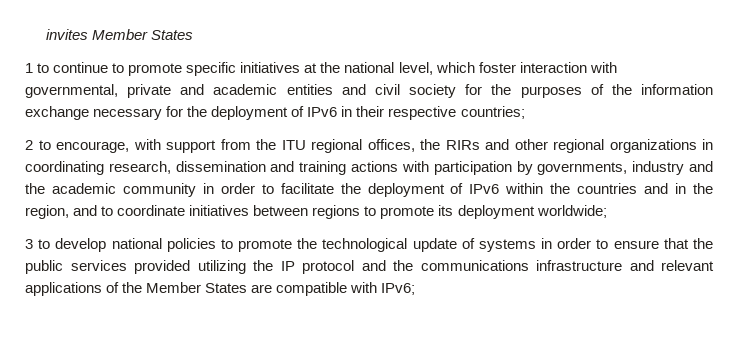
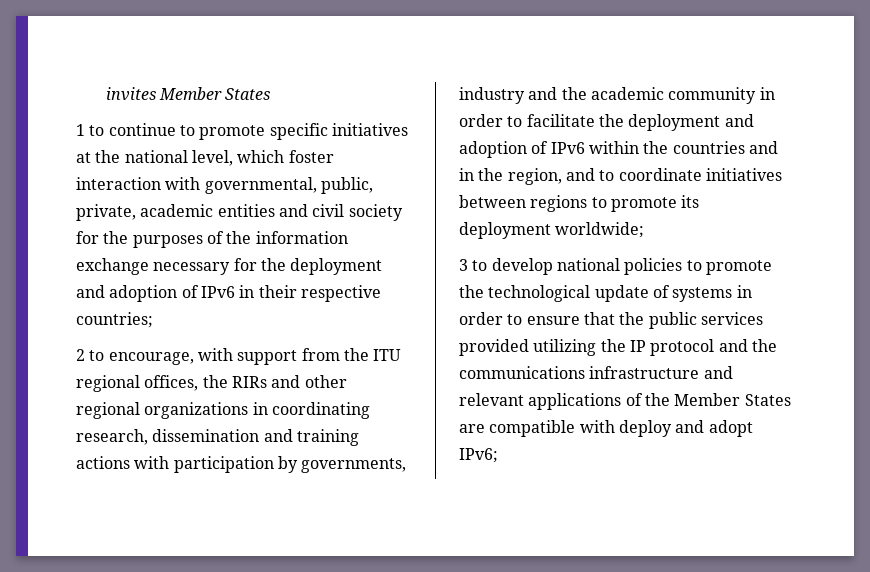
[127,84,205,98] private and -> [320,177,373,194] [76,204,136,221] public, private,
(289, 113) none -> [76,285,178,302] and adoption
(445, 190) none -> [724,114,754,127] [459,141,527,158] and adoption
(378, 287) none -> [618,420,753,437] deploy and adopt

